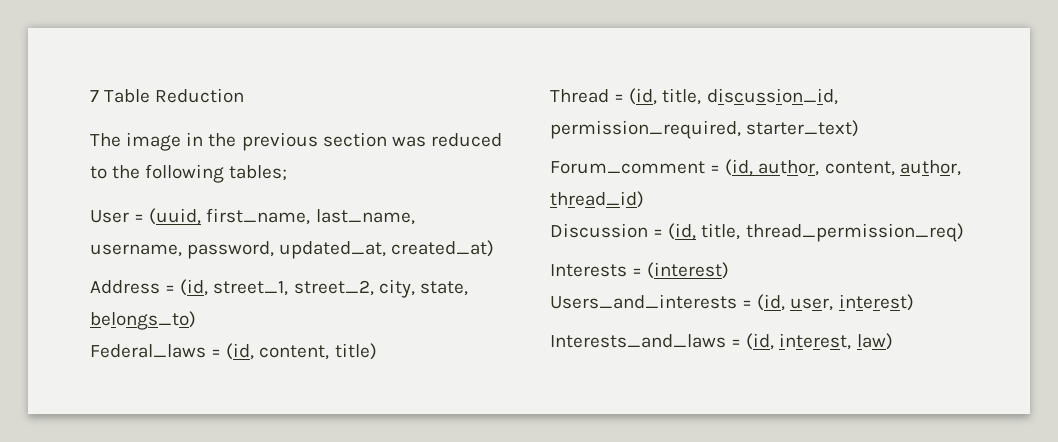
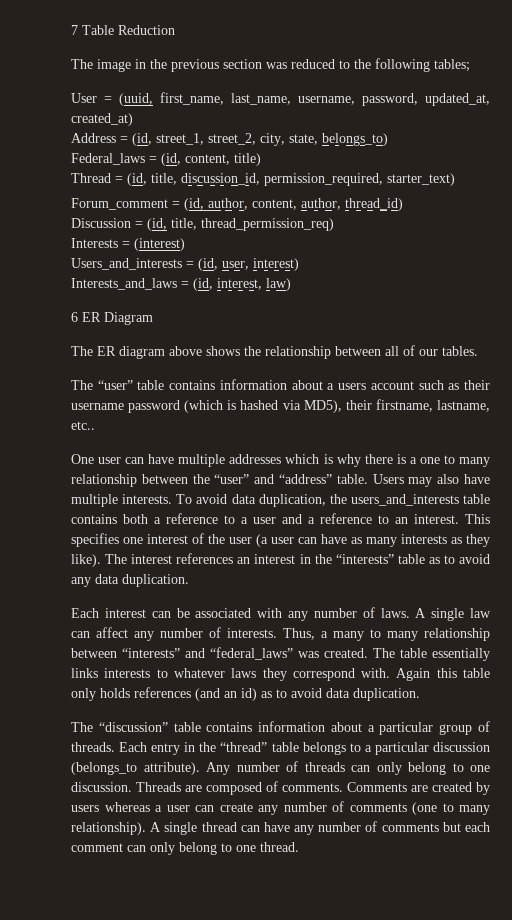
(893, 341) none -> [71,312,153,325] [71,345,478,359] [71,379,491,390] [71,399,490,413] [71,421,95,430] [71,454,490,467] [71,474,491,487] [71,494,490,507] [71,513,490,524] [71,533,490,547] [71,553,490,567] [71,574,189,587] [71,607,491,621] [71,627,490,641] [71,647,490,661] [71,668,491,681] [71,687,420,701] [71,721,490,735] [71,742,490,755] [71,761,490,775] [71,781,490,795] [71,801,490,815] [71,821,491,835] [71,842,299,855] // 6 ER Diagram // The ER diagram above shows the relationship between all of our tables. // The “user” table contains information about a users account such as their username password (which is hashed via MD5), their firstname, lastname, etc.. // One user can have multiple addresses which is why there is a one to many relationship between the “user” and “address” table. Users may also have multiple interests. To avoid data duplication, the users_and_interests table contains both a reference to a user and a reference to an interest. This specifies one interest of the user (a user can have as many interests as they like). The interest references an interest in the “interests” table as to avoid any data duplication. // Each interest can be associated with any number of laws. A single law can affect any number of interests. Thus, a many to many relationship between “interests” and “federal_laws” was created. The table essentially links interests to whatever laws they correspond with. Again this table only holds references (and an id) as to avoid data duplication. // The “discussion” table contains information about a particular group of threads. Each entry in the “thread” table belongs to a particular discussion (belongs_to attribute). Any number of threads can only belong to one discussion. Threads are composed of comments. Comments are created by users whereas a user can create any number of comments (one to many relationship). A single thread can have any number of comments but each comment can only belong to one thread.

